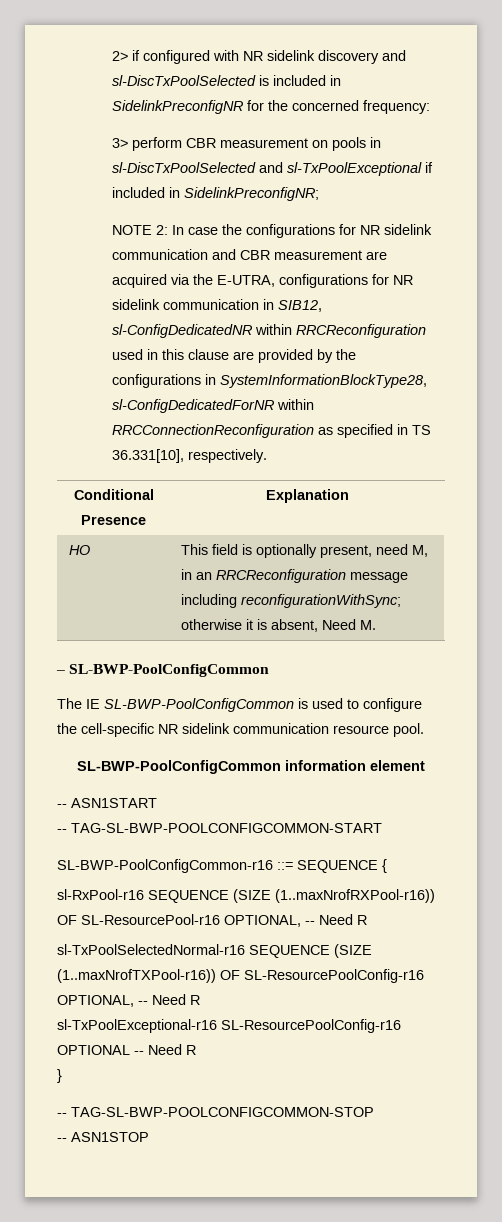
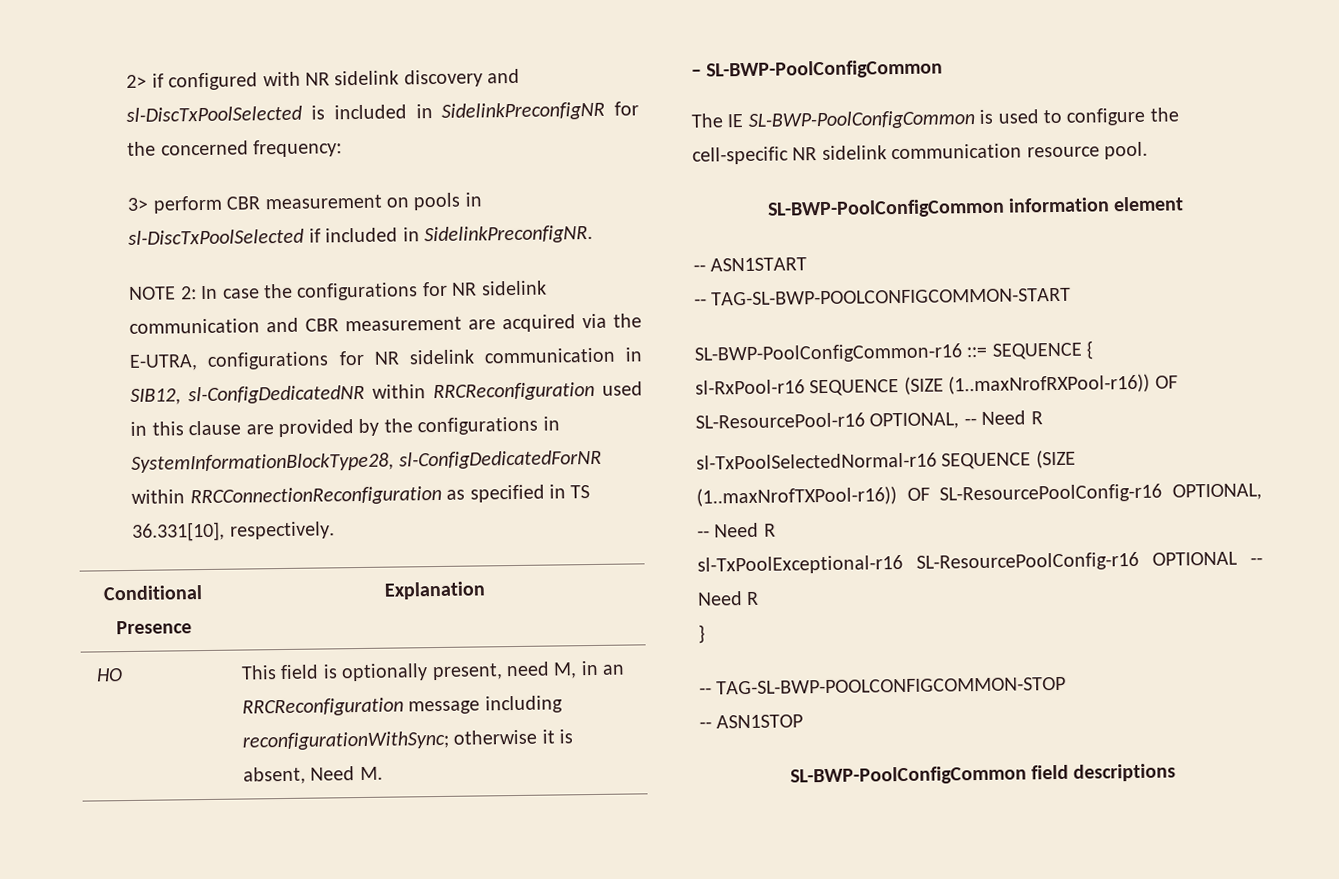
[259,162,423,176] and sl-TxPoolExceptional -> (305, 236) none
[184,187,320,201] SidelinkPreconfigNR; -> [423,224,593,245] SidelinkPreconfigNR.
(149, 1137) none -> [789,763,1177,786] // SL-BWP-PoolConfigCommon field descriptions

